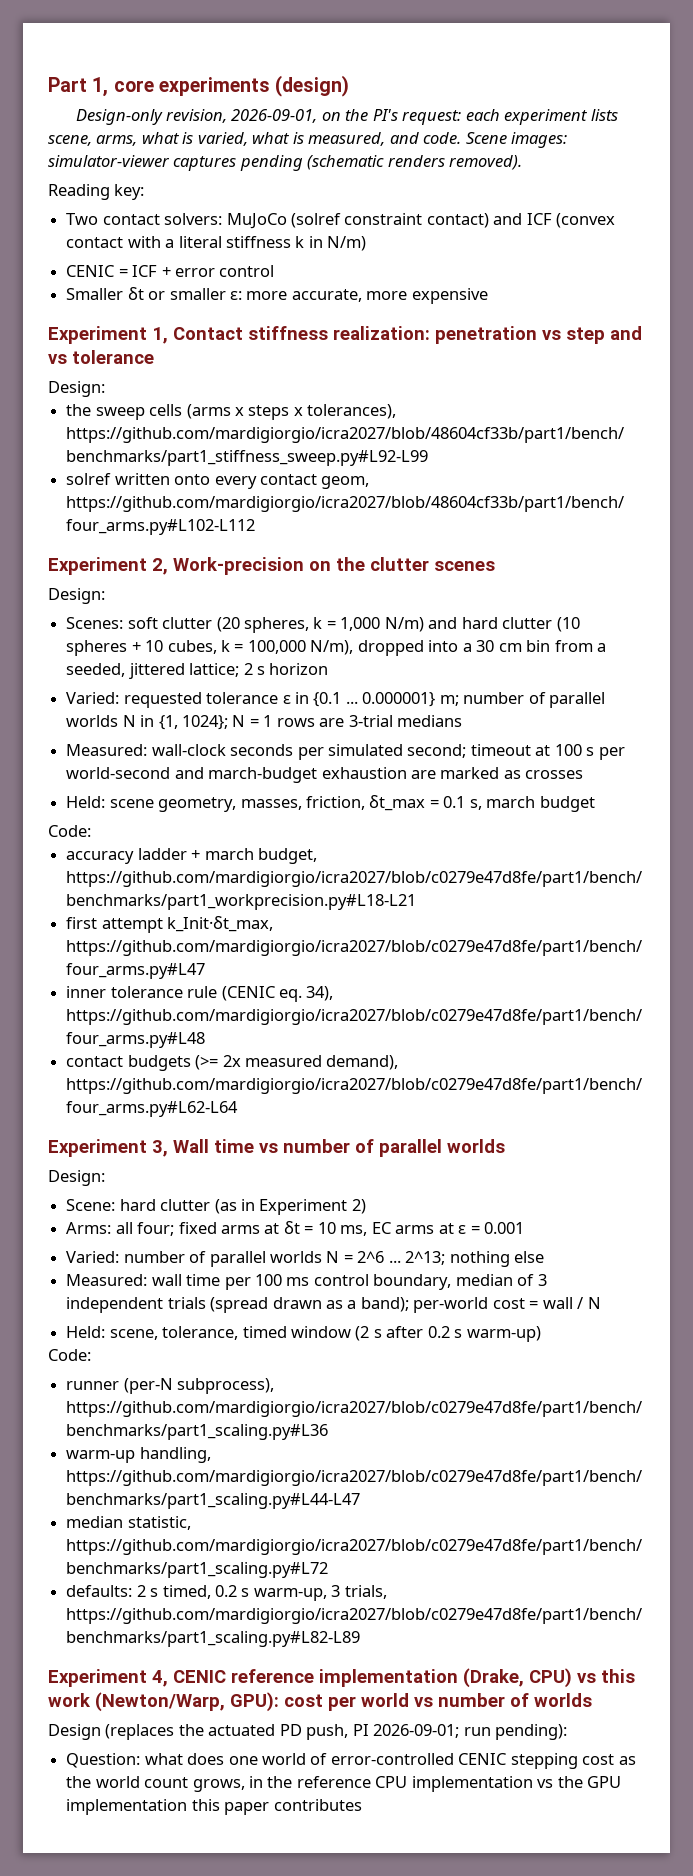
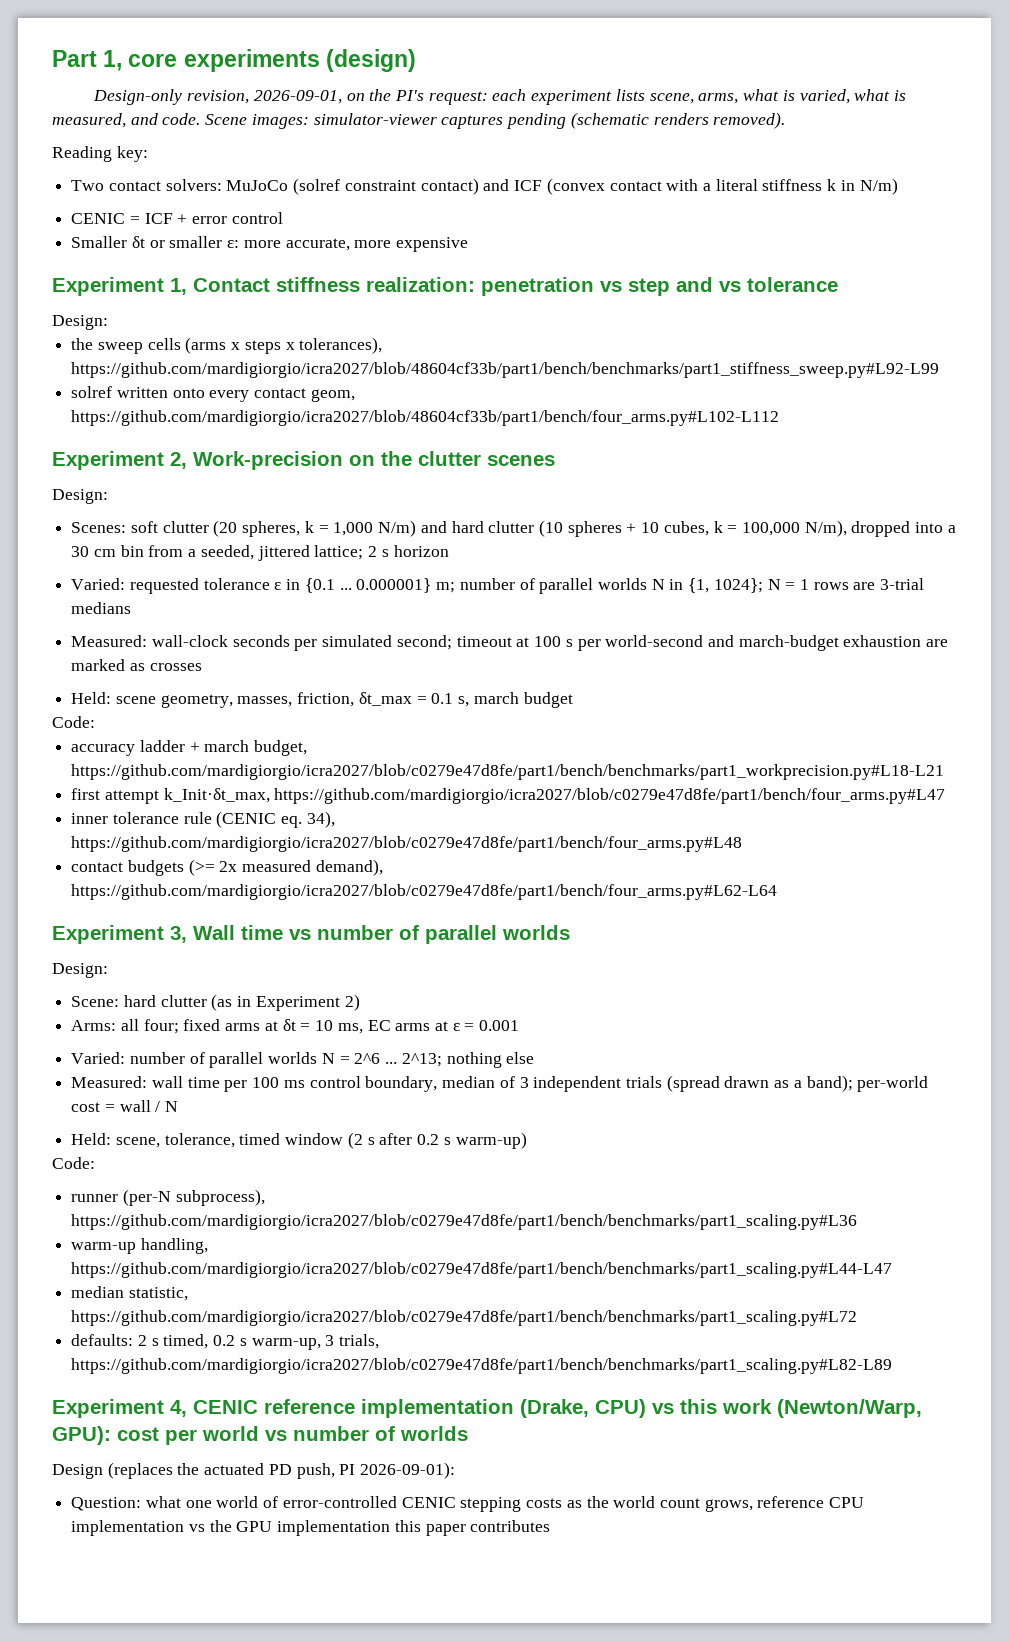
[373,1724,568,1740] 2026-09-01; run pending): -> [360,1462,456,1479] 2026-09-01):
[187,1753,225,1765] does -> (181, 1502) none
[582,1754,615,1765] cost -> [526,1498,563,1508] costs
[248,1776,293,1788] in the -> (753, 1505) none

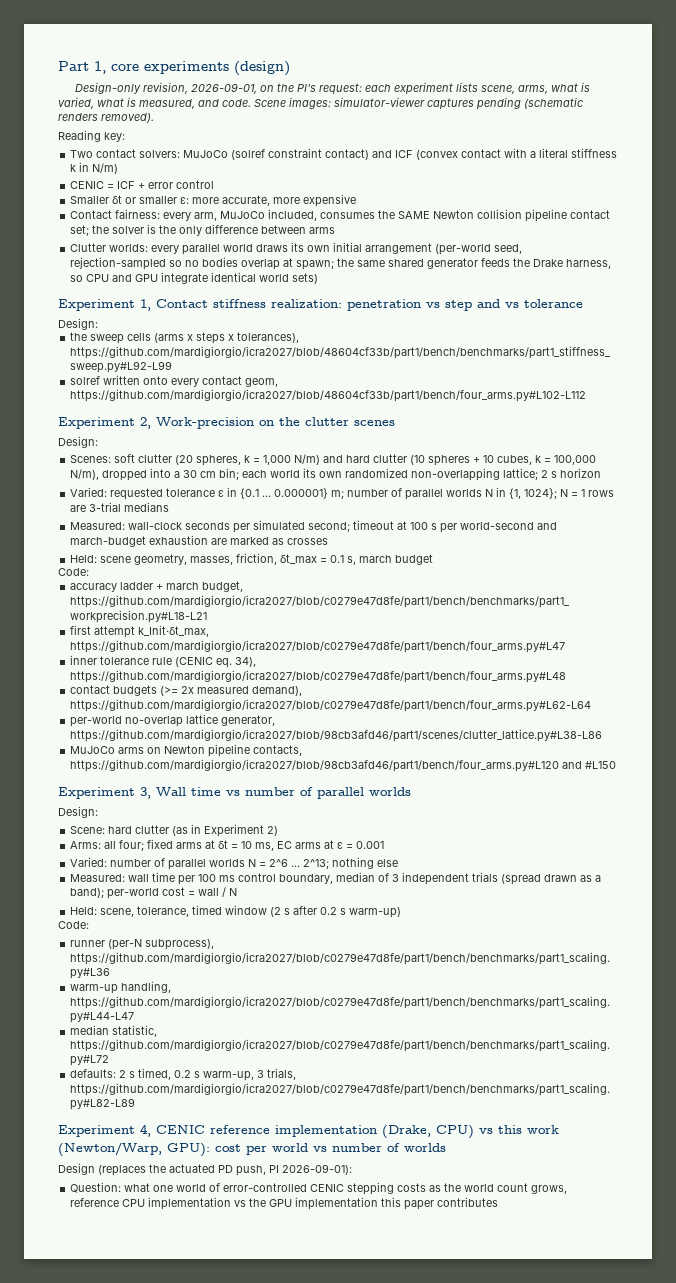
(469, 244) none -> [70,209,611,222] [70,224,336,236] [70,242,523,255] [70,257,612,270] [70,272,319,284] // Contact fairness: every arm, MuJoCo included, consumes the SAME Newton collision pipeline contact set; the solver is the only difference between arms // Clutter worlds: every parallel world draws its own initial arrangement (per-world seed, rejection-sampled so no bodies overlap at spawn; the same shared generator feeds the Drake harness, so CPU and GPU integrate identical world sets)
[120,545,310,561] bin from a seeded, jittered -> [219,468,501,481] bin; each world its own randomized non-overlapping
(778, 892) none -> [70,714,276,727] [70,729,603,742] [70,744,303,757] [70,759,617,772] // per-world no-overlap lattice generator, https://github.com/mardigiorgio/icra2027/blob/98cb3afd46/part1/scenes/clutter_lattice.py#L38-L86 // MuJoCo arms on Newton pipeline contacts, https://github.com/mardigiorgio/icra2027/blob/98cb3afd46/part1/bench/four_arms.py#L120 and #L150

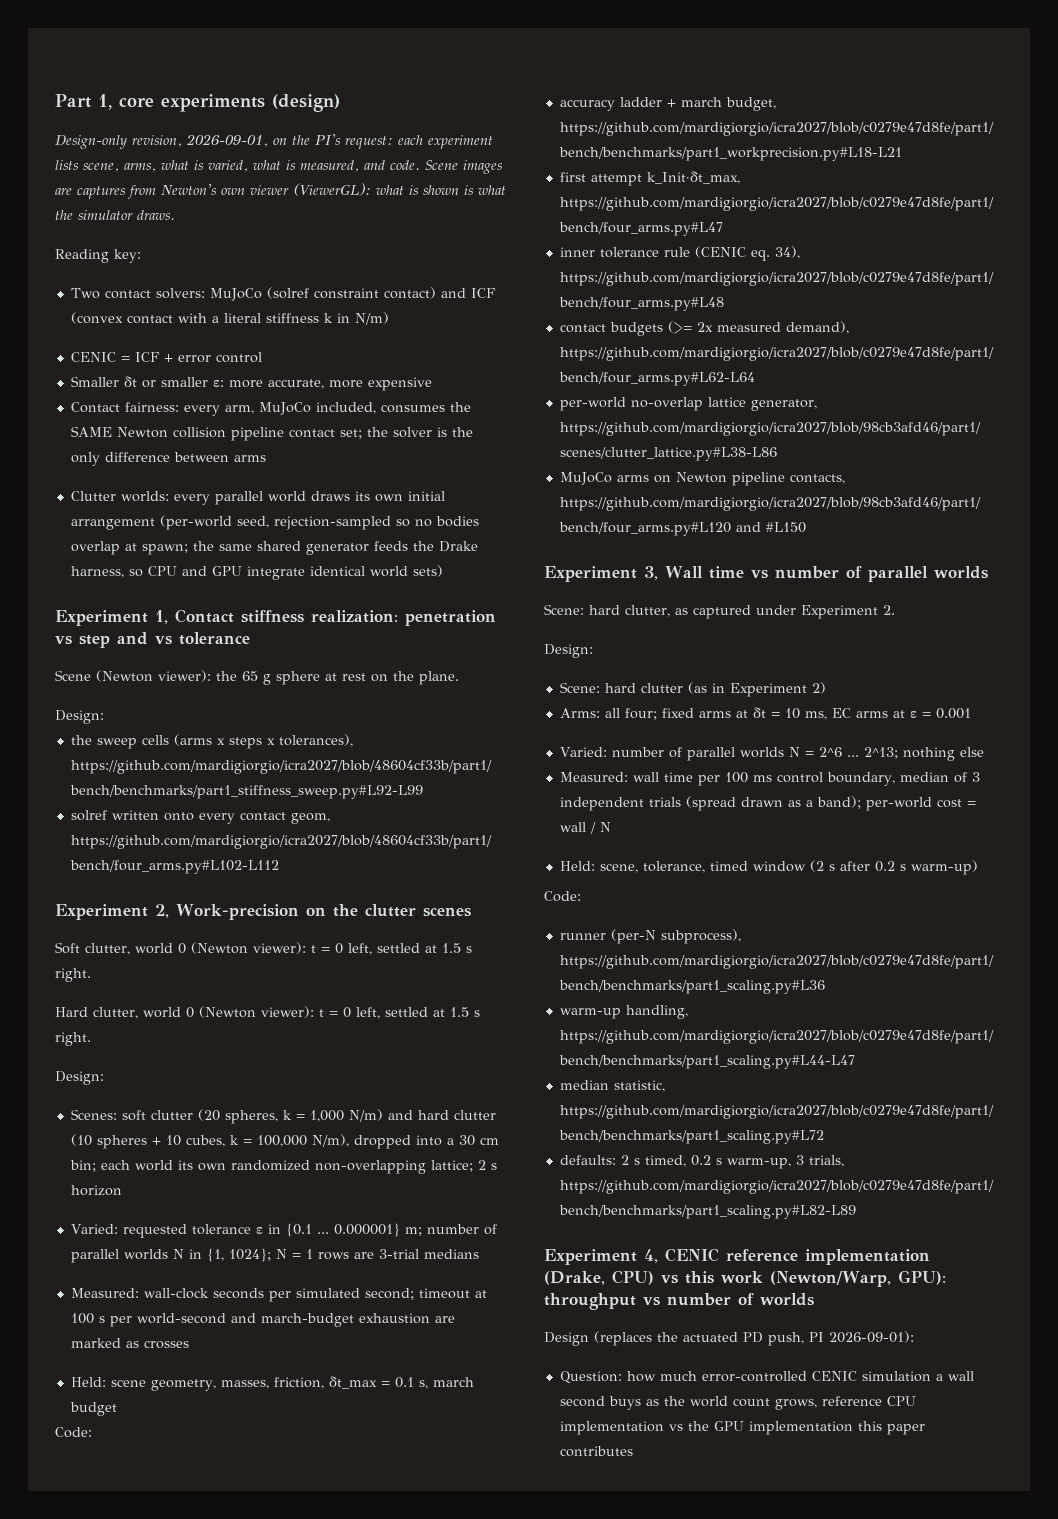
[289,97,583,110] [58,113,154,123] images: simulator-viewer captures pending (schematic renders removed). -> [463,160,503,174] [55,183,506,199] [55,210,175,220] images are captures from Newton's own viewer (ViewerGL): what is shown is what the simulator draws.
(583, 303) none -> [55,670,459,685] // Scene (Newton viewer): the 65 g sphere at rest on the plane.
(395, 423) none -> [55,942,472,955] [55,968,91,982] [55,1006,480,1019] [55,1032,91,1046] // Soft clutter, world 0 (Newton viewer): t = 0 left, settled at 1.5 s right. // Hard clutter, world 0 (Newton viewer): t = 0 left, settled at 1.5 s right.
(411, 791) none -> [544,604,895,619] // Scene: hard clutter, as captured under Experiment 2.
[215,1143,308,1155] cost per world -> [544,1293,636,1310] throughput
[124,1182,427,1195] what one world of error-controlled CENIC stepping costs -> [626,1371,974,1382] [559,1396,641,1410] how much error-controlled CENIC simulation a wall second buys

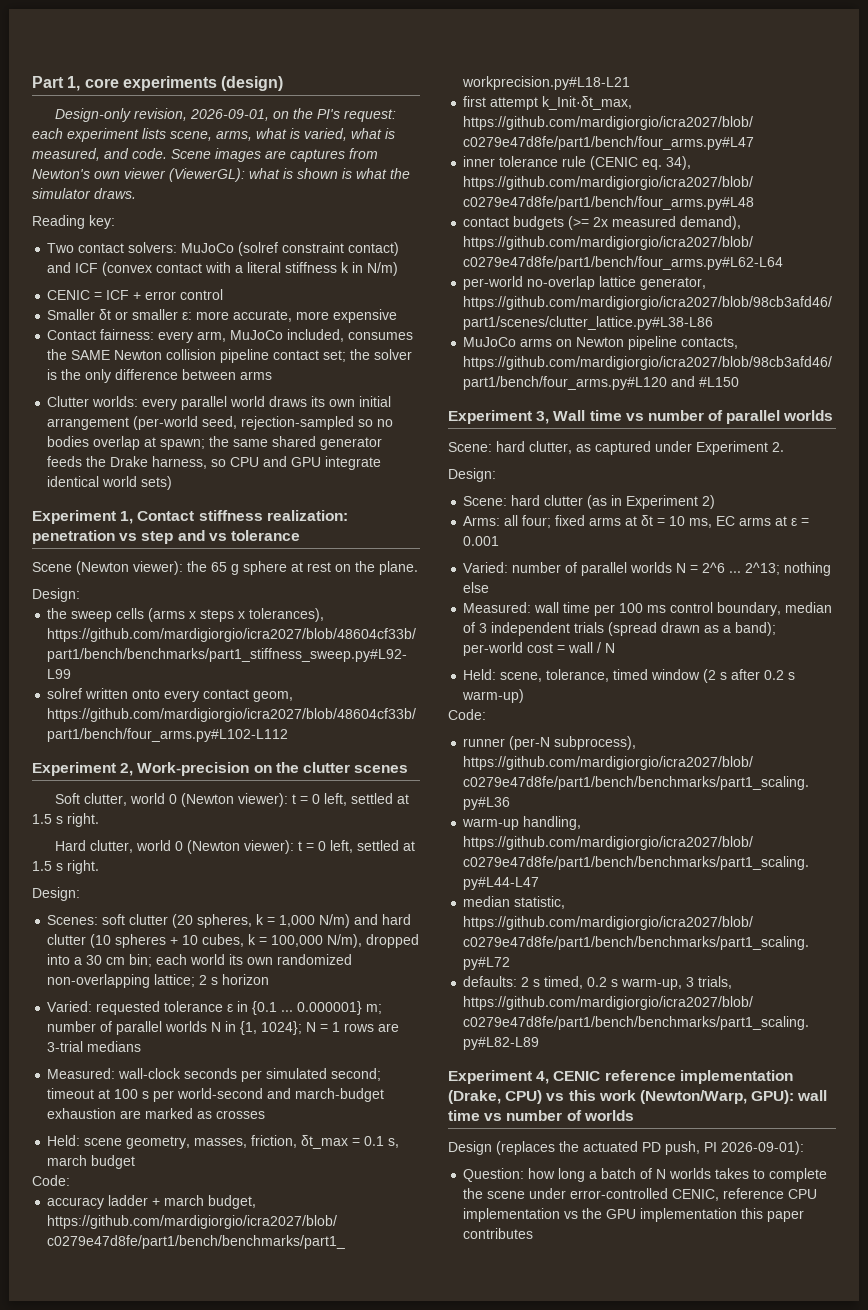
[544,1293,636,1310] throughput -> [797,1090,828,1101] [448,1110,480,1121] wall time
[659,1371,974,1382] [559,1396,817,1410] much error-controlled CENIC simulation a wall second buys as the world count grows, -> [558,1168,828,1182] [463,1188,720,1201] long a batch of N worlds takes to complete the scene under error-controlled CENIC,

